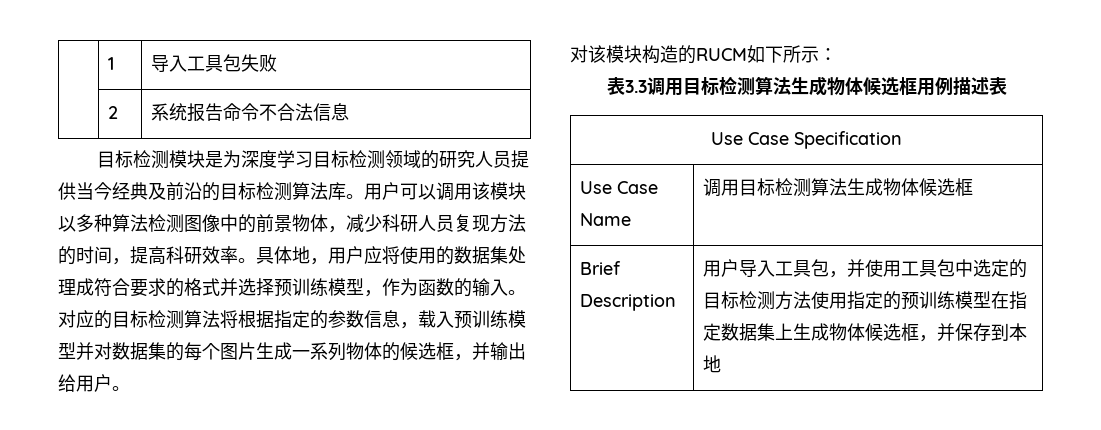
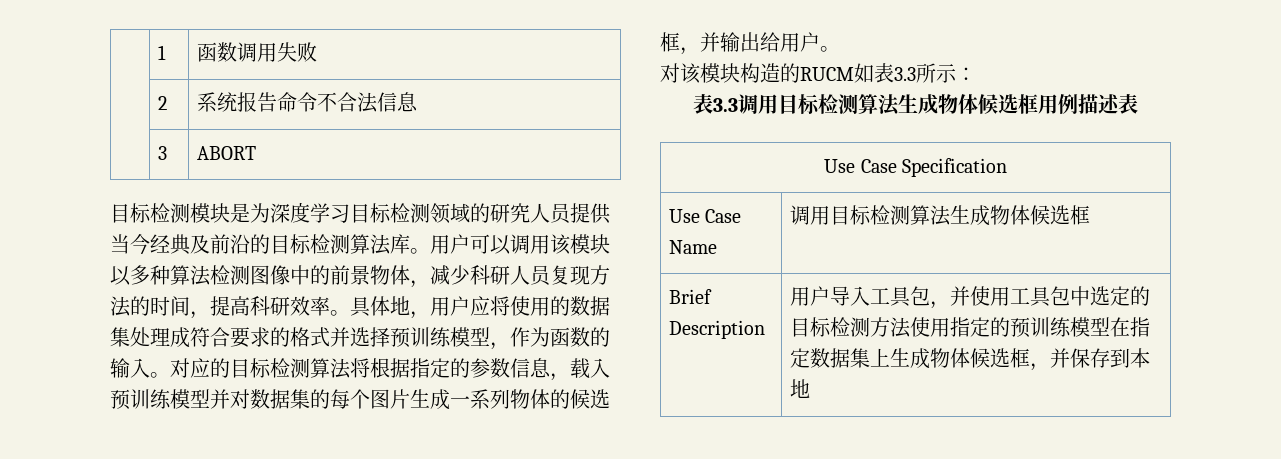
[108,57,115,70] [151,54,242,72] | 1 | 导入工具包 -> [157,45,166,60] [196,42,277,62] | 1 | 函数调用
(350, 112) none -> [157,146,167,160] [196,146,256,160] // | 3 | ABORT
[765,46,783,63] 下 -> [874,63,916,83] 表3.3

